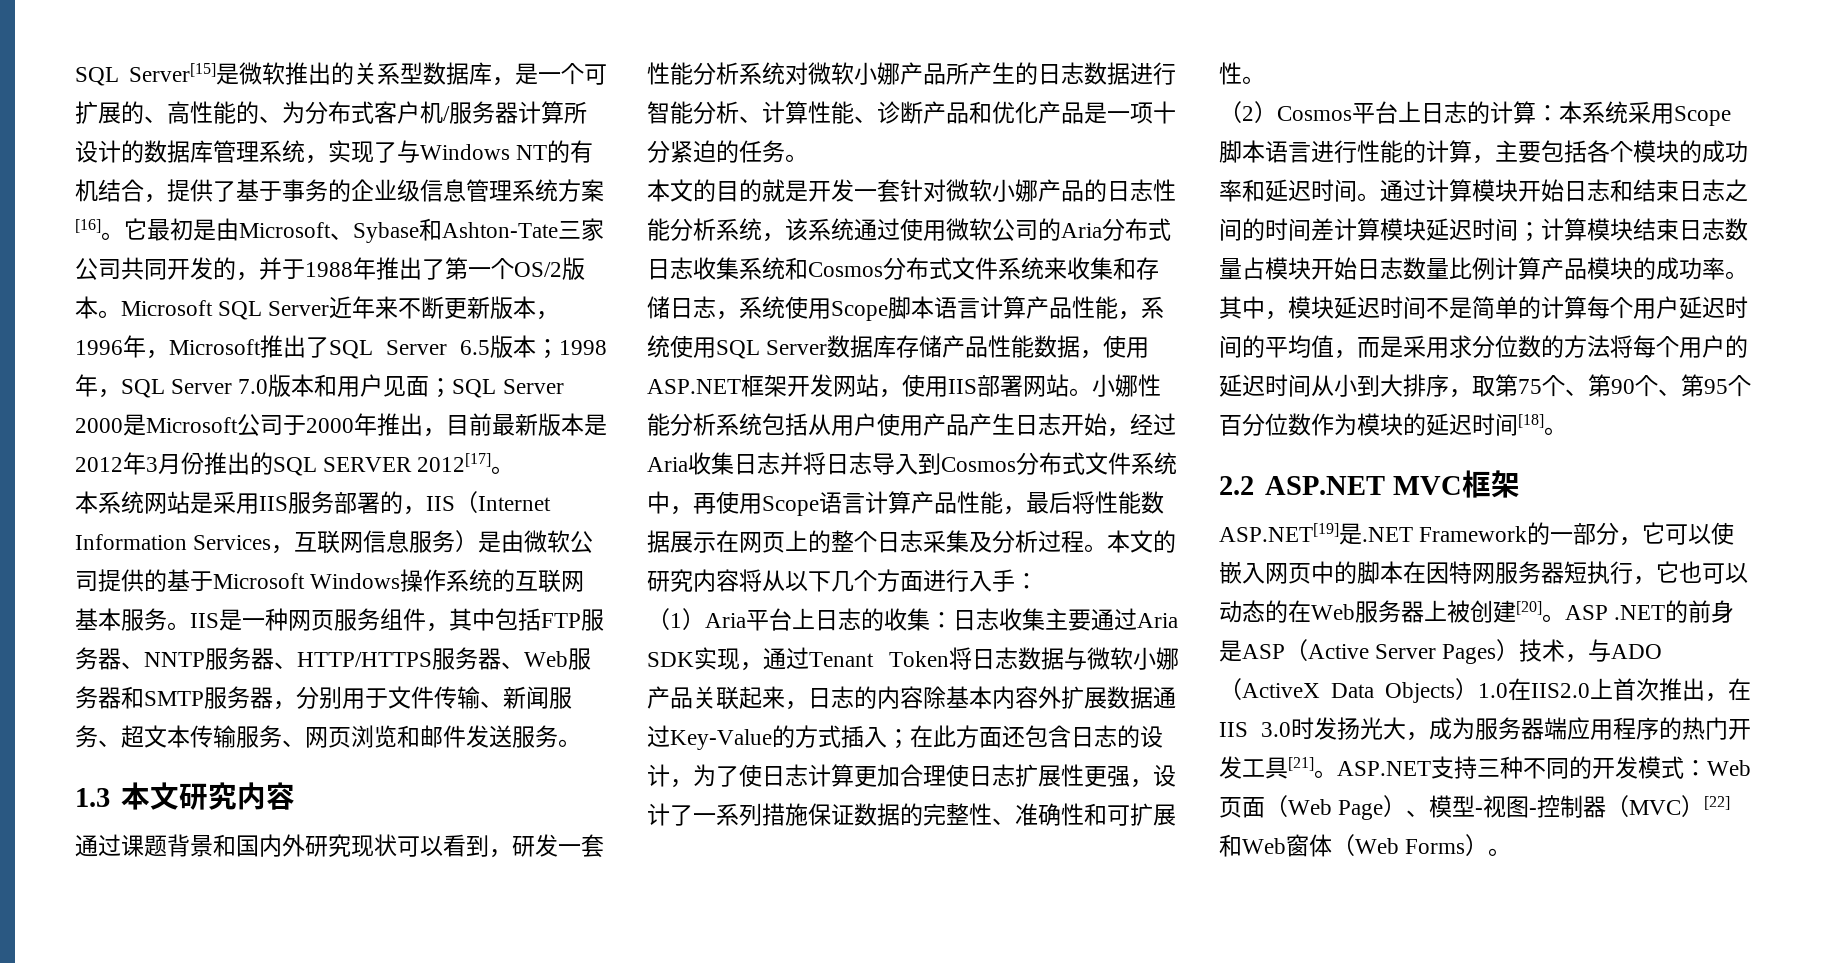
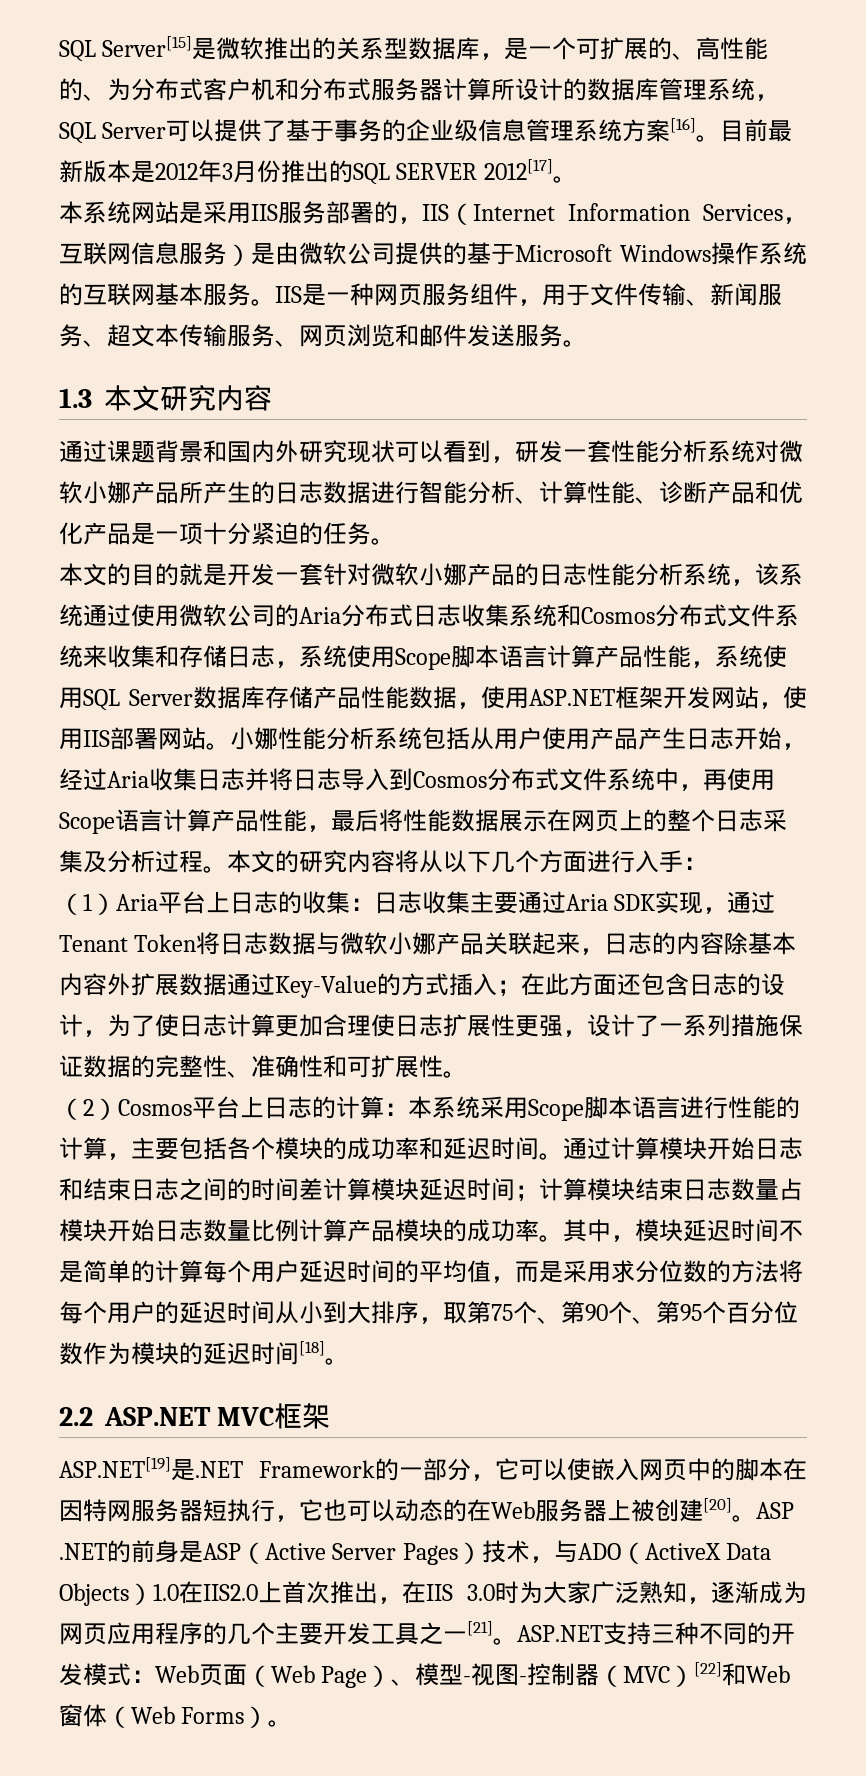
[443,106,450,121] / -> [275,78,371,101] 和分布式
[328,140,594,163] [75,179,167,203] 实现了与Windows NT的有机结合， -> [59,119,215,144] SQL Server可以
[124,218,604,243] [75,257,585,281] [75,296,560,320] [75,335,607,359] [75,374,564,398] [75,413,446,437] 它最初是由Microsoft、Sybase和Ashton-Tate三家公司共同开发的，并于1988年推出了第一个OS/2版本。Microsoft SQL Server近年来不断更新版本，1996年，Microsoft推出了SQL Server 6.5版本；1998年，SQL Server 7.0版本和用户见面；SQL Server 2000是Microsoft公司于2000年推出， -> (721, 138) none
[449,608,604,631] [75,647,591,670] [75,686,342,710] 其中包括FTP服务器、NNTP服务器、HTTP/HTTPS服务器、Web服务器和SMTP服务器，分别 -> (542, 302) none
[1314,717,1567,741] 发扬光大，成为服务器端 -> [519,1581,807,1604] [59,1623,107,1645] 为大家广泛熟知，逐渐成为网页
[1682,717,1728,740] 热门 -> [227,1622,323,1645] 几个主要
(1288, 768) none -> [419,1622,467,1645] 之一

